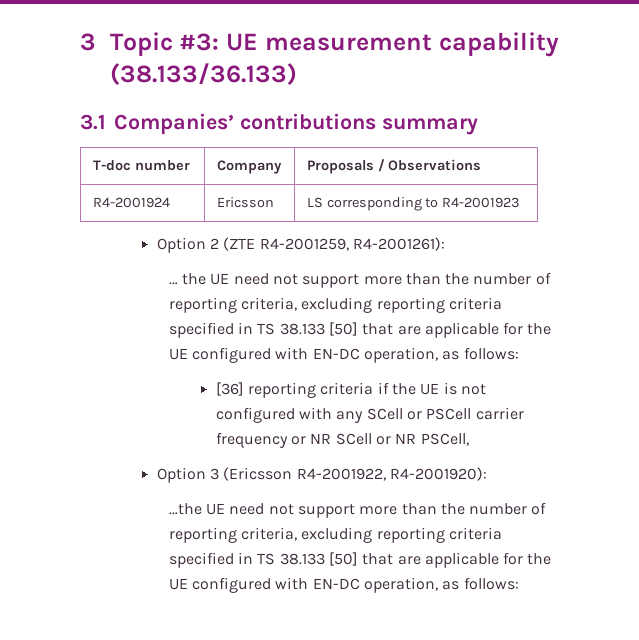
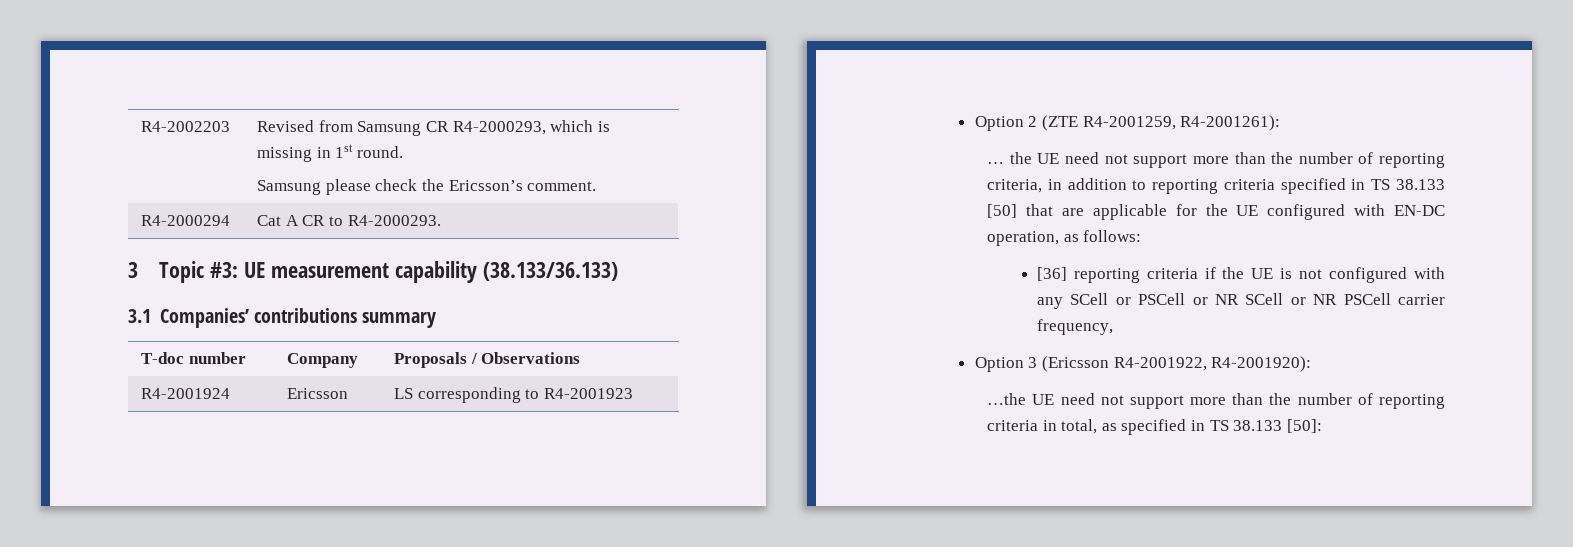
(80, 42) none -> [141,121,231,132] [257,120,610,136] [257,144,403,162] [257,179,597,195] [141,215,231,226] [257,215,441,226] R4-2002203 | Revised from Samsung CR R4-2000293, which is missing in 1st round. // Samsung please check the Ericsson’s comment. // R4-2000294 | Cat A CR to R4-2000293. //
[301,297,373,313] excluding -> [1047,178,1147,190] in addition to
[475,407,524,420] [215,432,288,448] carrier frequency -> (1186, 299) none
[420,433,469,446] PSCell, -> [1343,293,1445,305] [1036,319,1113,335] PSCell carrier frequency,
[240,527,502,543] [168,552,552,568] [168,577,519,593] criteria, excluding reporting criteria specified in TS 38.133 [50] that are applicable for the UE configured with EN-DC operation, as follows: -> [987,419,1322,435] criteria in total, as specified in TS 38.133 [50]:

